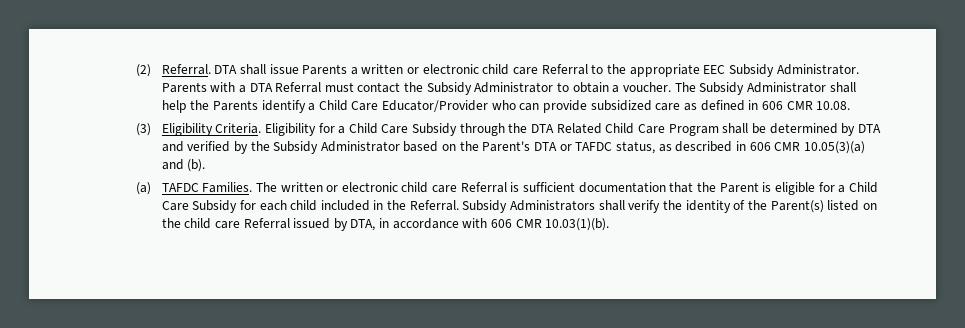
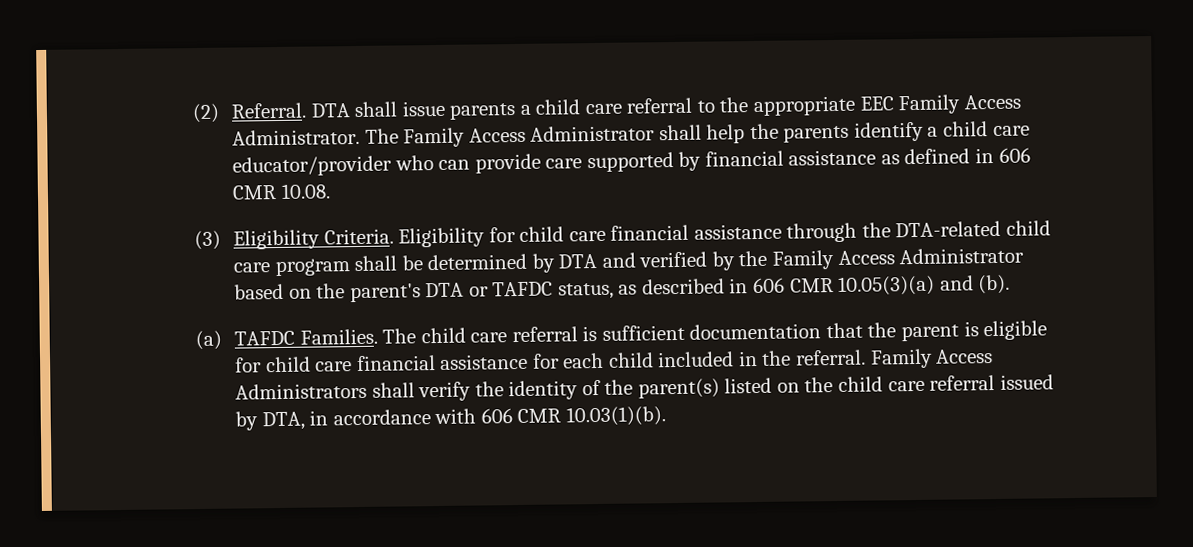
[302,64,588,75] Parents a written or electronic child care Referral -> [449,97,693,120] parents a child care referral
[728,64,859,77] [161,82,745,95] Subsidy Administrator. Parents with a DTA Referral must contact the Subsidy Administrator to obtain a voucher. The Subsidy -> [898,94,1021,115] [232,127,526,148] Family Access Administrator. The Family Access
[212,100,258,111] Parents -> [783,125,850,143] parents
[318,100,681,113] Child Care Educator/Provider who can provide subsidized care -> [943,121,1030,137] [232,149,877,177] child care educator/provider who can provide care supported by financial assistance
[338,123,719,136] a Child Care Subsidy through the DTA Related Child Care Program -> [519,220,1052,243] [233,258,351,277] child care financial assistance through the DTA-related child care program
[273,141,319,154] Subsidy -> [772,250,895,270] Family Access
[482,141,531,152] Parent's -> [349,283,421,303] parent's
[280,182,507,193] written or electronic child care Referral -> [420,326,578,344] child care referral
[719,182,759,193] Parent -> [901,324,960,342] parent
[838,182,878,193] [161,200,238,213] a Child Care Subsidy -> [265,353,529,373] child care financial assistance
[409,200,508,213] Referral. Subsidy -> [795,348,994,369] referral. Family Access
[770,200,824,213] Parent(s) -> [637,378,720,399] parent(s)
[243,218,290,229] Referral -> [929,374,996,391] referral

